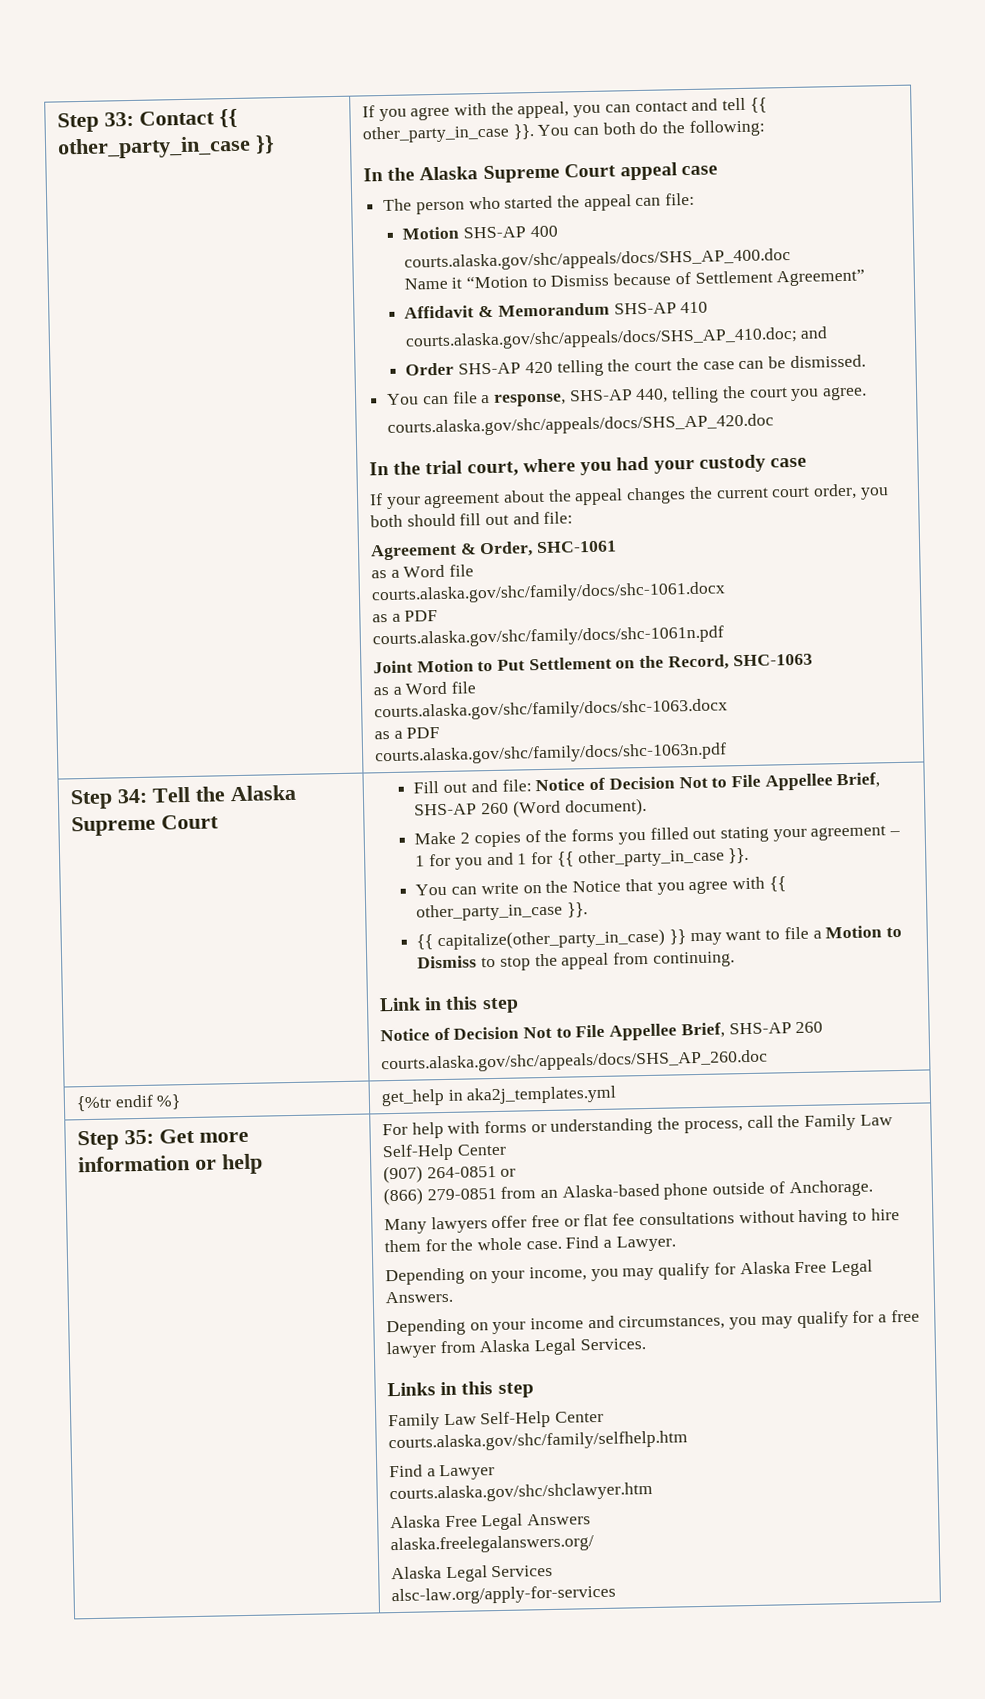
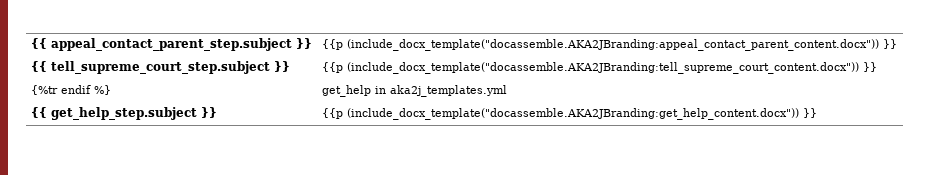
[56,108,238,133] [56,135,275,160] [361,97,767,122] [361,119,765,144] [362,162,719,184] [383,192,696,215] [402,225,558,240] [403,248,791,272] [403,269,866,290] [404,301,709,319] [404,326,828,351] [405,354,866,377] [386,385,868,407] [387,413,775,437] [368,454,808,477] [368,483,889,510] [369,511,574,528] [369,540,618,561] [370,564,475,579] [370,581,726,605] [371,610,439,623] [371,625,724,649] [372,653,813,674] [372,681,477,696] [373,698,728,722] [373,727,441,740] [374,742,727,766] [69,784,296,810] [70,814,219,837] [413,772,881,794] [414,797,647,818] [414,825,901,848] [415,847,750,870] [415,876,786,896] [416,902,589,922] [416,925,902,951] [417,951,735,971] [378,996,519,1014] [379,1021,824,1042] [380,1049,768,1074] Step 33: Contact {{ other_party_in_case }} | If you agree with the appeal, you can contact and tell {{ other_party_in_case }}. You can both do the following: // In the Alaska Supreme Court appeal case // The person who started the appeal can file: // Motion SHS-AP 400 // courts.alaska.gov/shc/appeals/docs/SHS_AP_400.doc // Name it “Motion to Dismiss because of Settlement Agreement” // Affidavit & Memorandum SHS-AP 410 // courts.alaska.gov/shc/appeals/docs/SHS_AP_410.doc; and // Order SHS-AP 420 telling the court the case can be dismissed. // You can file a response, SHS-AP 440, telling the court you agree. // courts.alaska.gov/shc/appeals/docs/SHS_AP_420.doc // In the trial court, where you had your custody case // If your agreement about the appeal changes the current court order, you both should fill out and file: // Agreement & Order, SHC-1061 // as a Word file // courts.alaska.gov/shc/family/docs/shc-1061.docx // as a PDF // courts.alaska.gov/shc/family/docs/shc-1061n.pdf // Joint Motion to Put Settlement on the Record, SHC-1063 // as a Word file // courts.alaska.gov/shc/family/docs/shc-1063.docx // as a PDF // courts.alaska.gov/shc/family/docs/shc-1063n.pdf // Step 34: Tell the Alaska Supreme Court | Fill out and file: Notice of Decision Not to File Appellee Brief, SHS-AP 260 (Word document). // Make 2 copies of the forms you filled out stating your agreement – 1 for you and 1 for {{ other_party_in_case }}. // You can write on the Notice that you agree with {{ other_party_in_case }}. // {{ capitalize(other_party_in_case) }} may want to file a Motion to Dismiss to stop the appeal from continuing. // Link in this step // Notice of Decision Not to File Appellee Brief, SHS-AP 260 // courts.alaska.gov/shc/appeals/docs/SHS_AP_260.doc -> [31,38,313,51] [322,39,898,51] [31,61,291,74] [322,62,878,74] {{ appeal_contact_parent_step.subject }} | {{p (include_docx_template("docassemble.AKA2JBranding:appeal_contact_parent_content.docx")) }} // {{ tell_supreme_court_step.subject }} | {{p (include_docx_template("docassemble.AKA2JBranding:tell_supreme_court_content.docx")) }}
[76,1128,249,1151] [76,1153,263,1175] [381,1113,893,1139] [381,1143,507,1162] [382,1165,517,1184] [382,1179,873,1206] [383,1208,900,1235] [383,1235,676,1253] [384,1259,874,1286] [384,1290,453,1304] [385,1309,920,1337] [385,1338,646,1359] [386,1381,534,1399] [387,1410,605,1431] [387,1430,688,1453] [388,1464,496,1481] [388,1481,653,1504] [389,1513,592,1531] [389,1534,594,1555] [390,1564,554,1583] [390,1584,616,1606] Step 35: Get more information or help | For help with forms or understanding the process, call the Family Law Self-Help Center // (907) 264-0851 or // (866) 279-0851 from an Alaska-based phone outside of Anchorage. // Many lawyers offer free or flat fee consultations without having to hire them for the whole case. Find a Lawyer. // Depending on your income, you may qualify for Alaska Free Legal Answers. // Depending on your income and circumstances, you may qualify for a free lawyer from Alaska Legal Services. // Links in this step // Family Law Self-Help Center // courts.alaska.gov/shc/family/selfhelp.htm // Find a Lawyer // courts.alaska.gov/shc/shclawyer.htm // Alaska Free Legal Answers // alaska.freelegalanswers.org/ // Alaska Legal Services // alsc-law.org/apply-for-services -> [31,107,218,120] [322,108,818,120] {{ get_help_step.subject }} | {{p (include_docx_template("docassemble.AKA2JBranding:get_help_content.docx")) }}

